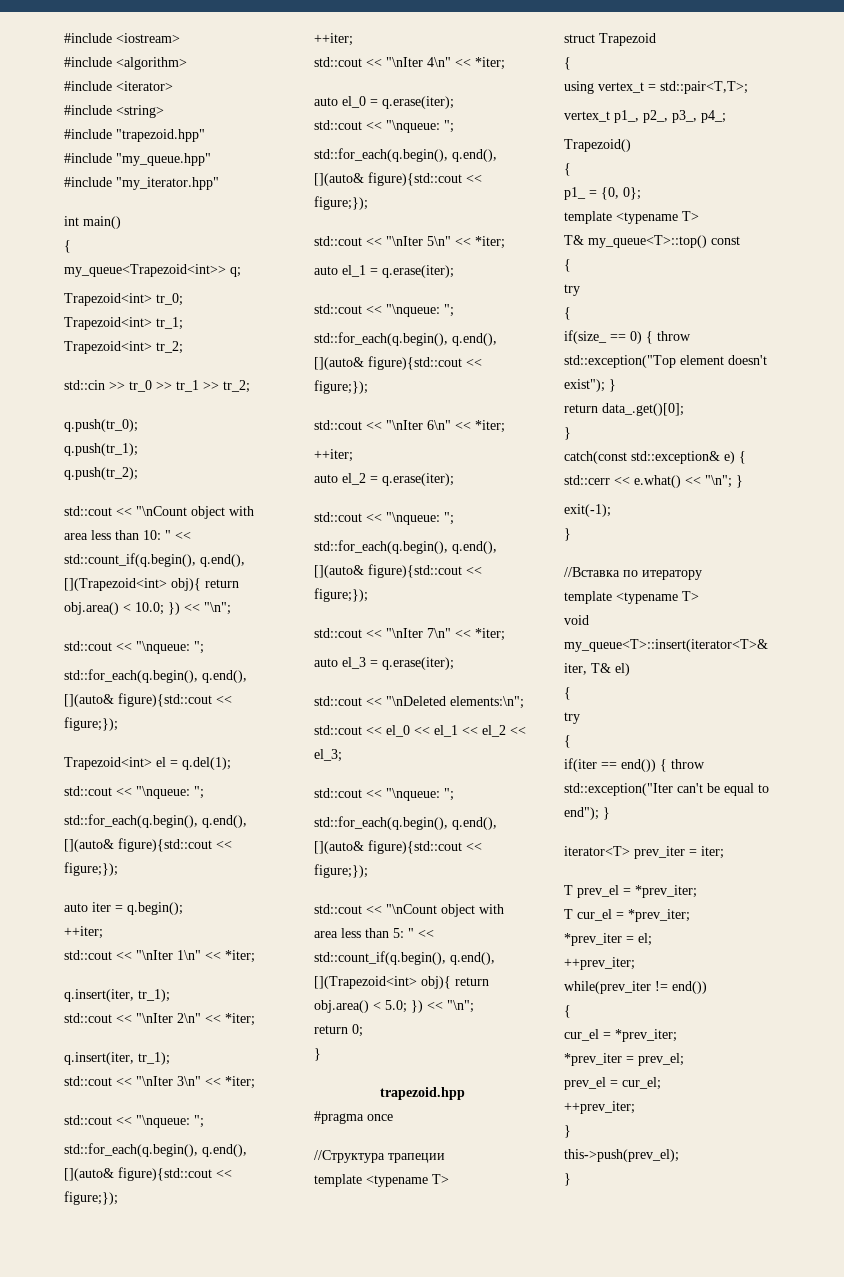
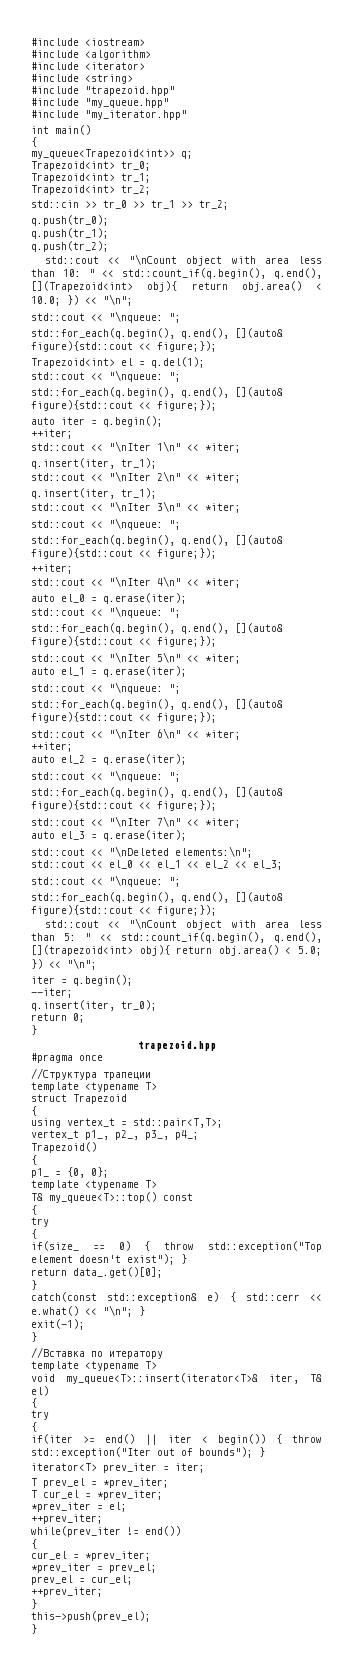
[314,976,417,989] [](Trapezoid<int> -> [31,945,133,956] [](trapezoid<int>
(474, 1006) none -> [31,975,133,986] [31,988,73,998] [31,1000,157,1011] // iter = q.begin(); // --iter; // q.insert(iter, tr_0);
[601,759,705,772] [564,783,769,796] [564,807,599,820] == end()) { throw std::exception("Iter can't be equal to end"); -> [83,1434,322,1445] [31,1447,253,1458] >= end() || iter < begin()) { throw std::exception("Iter out of bounds");

